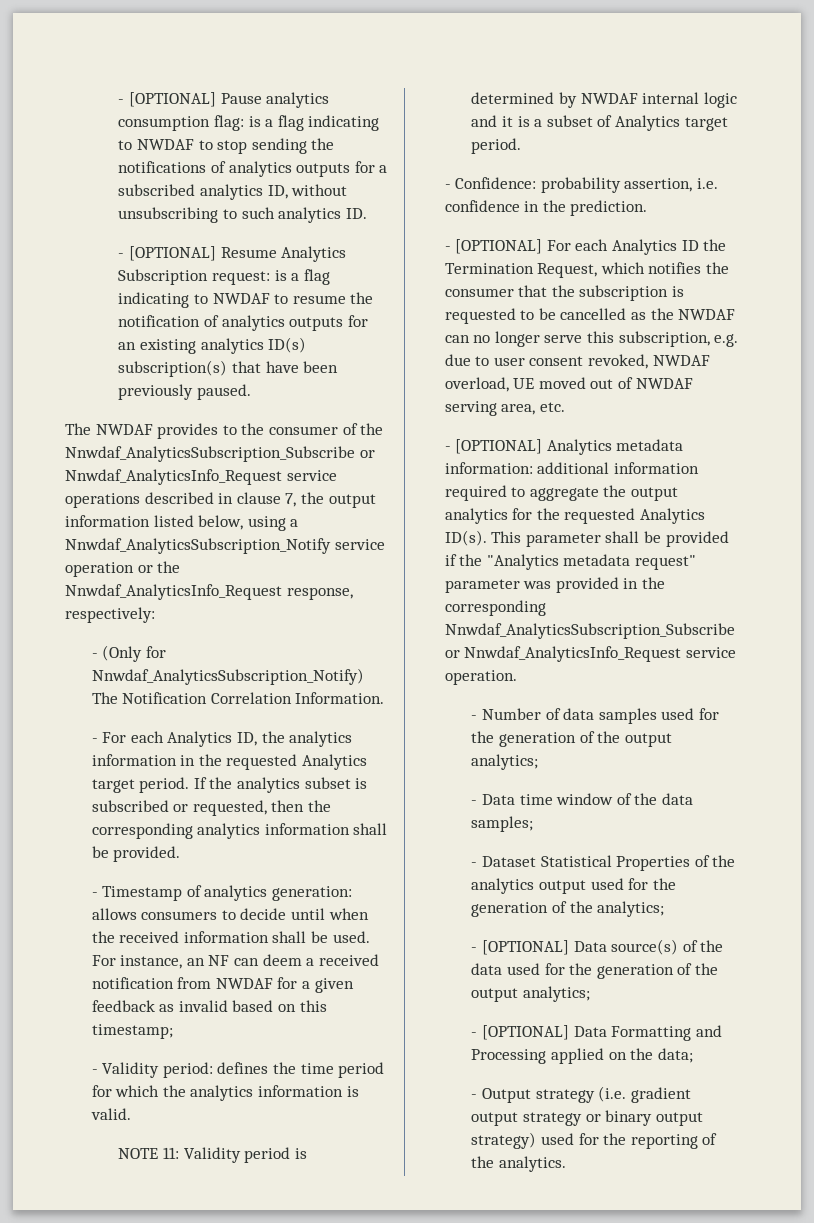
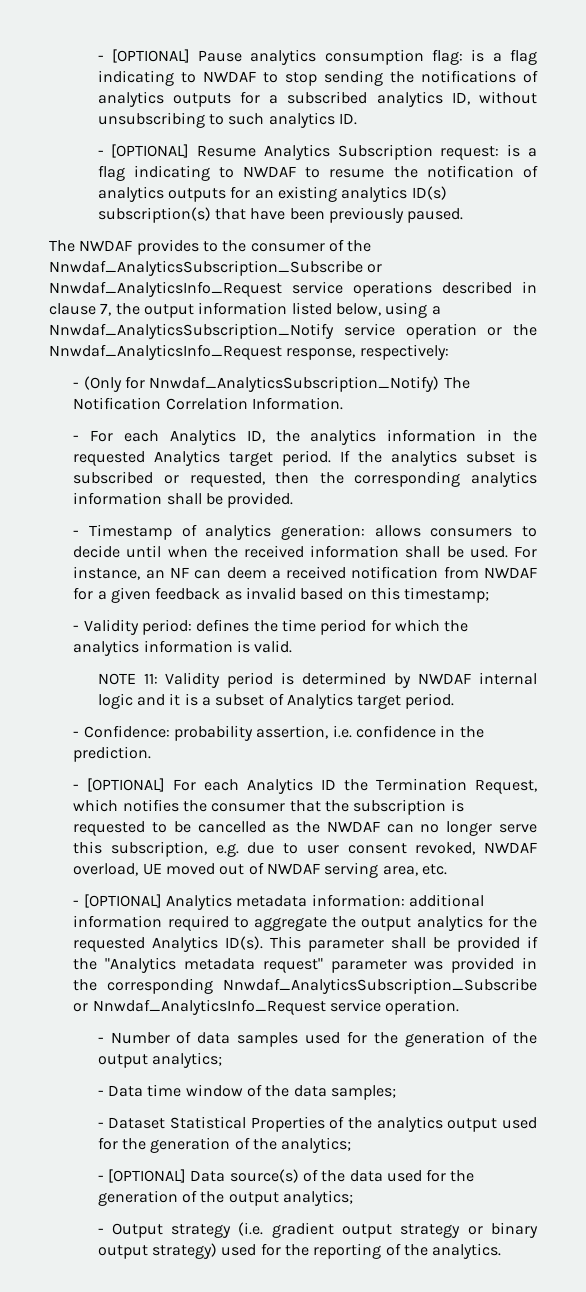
[471,1025,722,1041] [471,1048,693,1064] // - [OPTIONAL] Data Formatting and Processing applied on the data; -> (353, 1198) none

